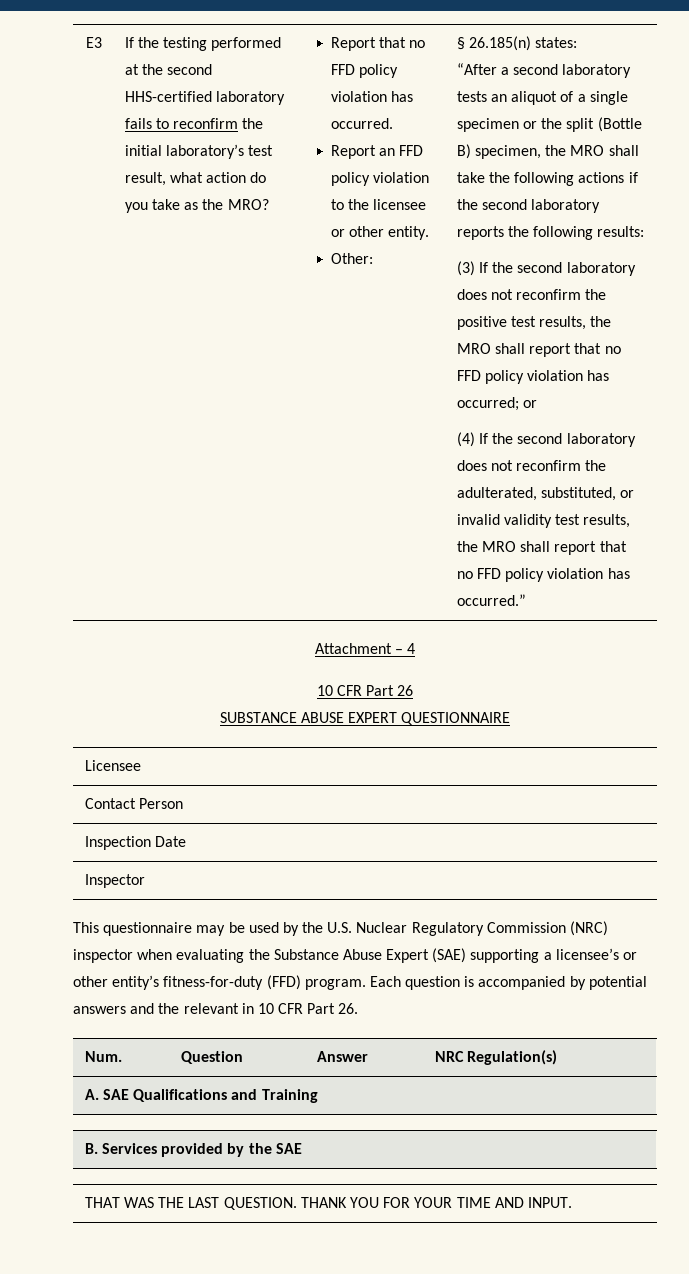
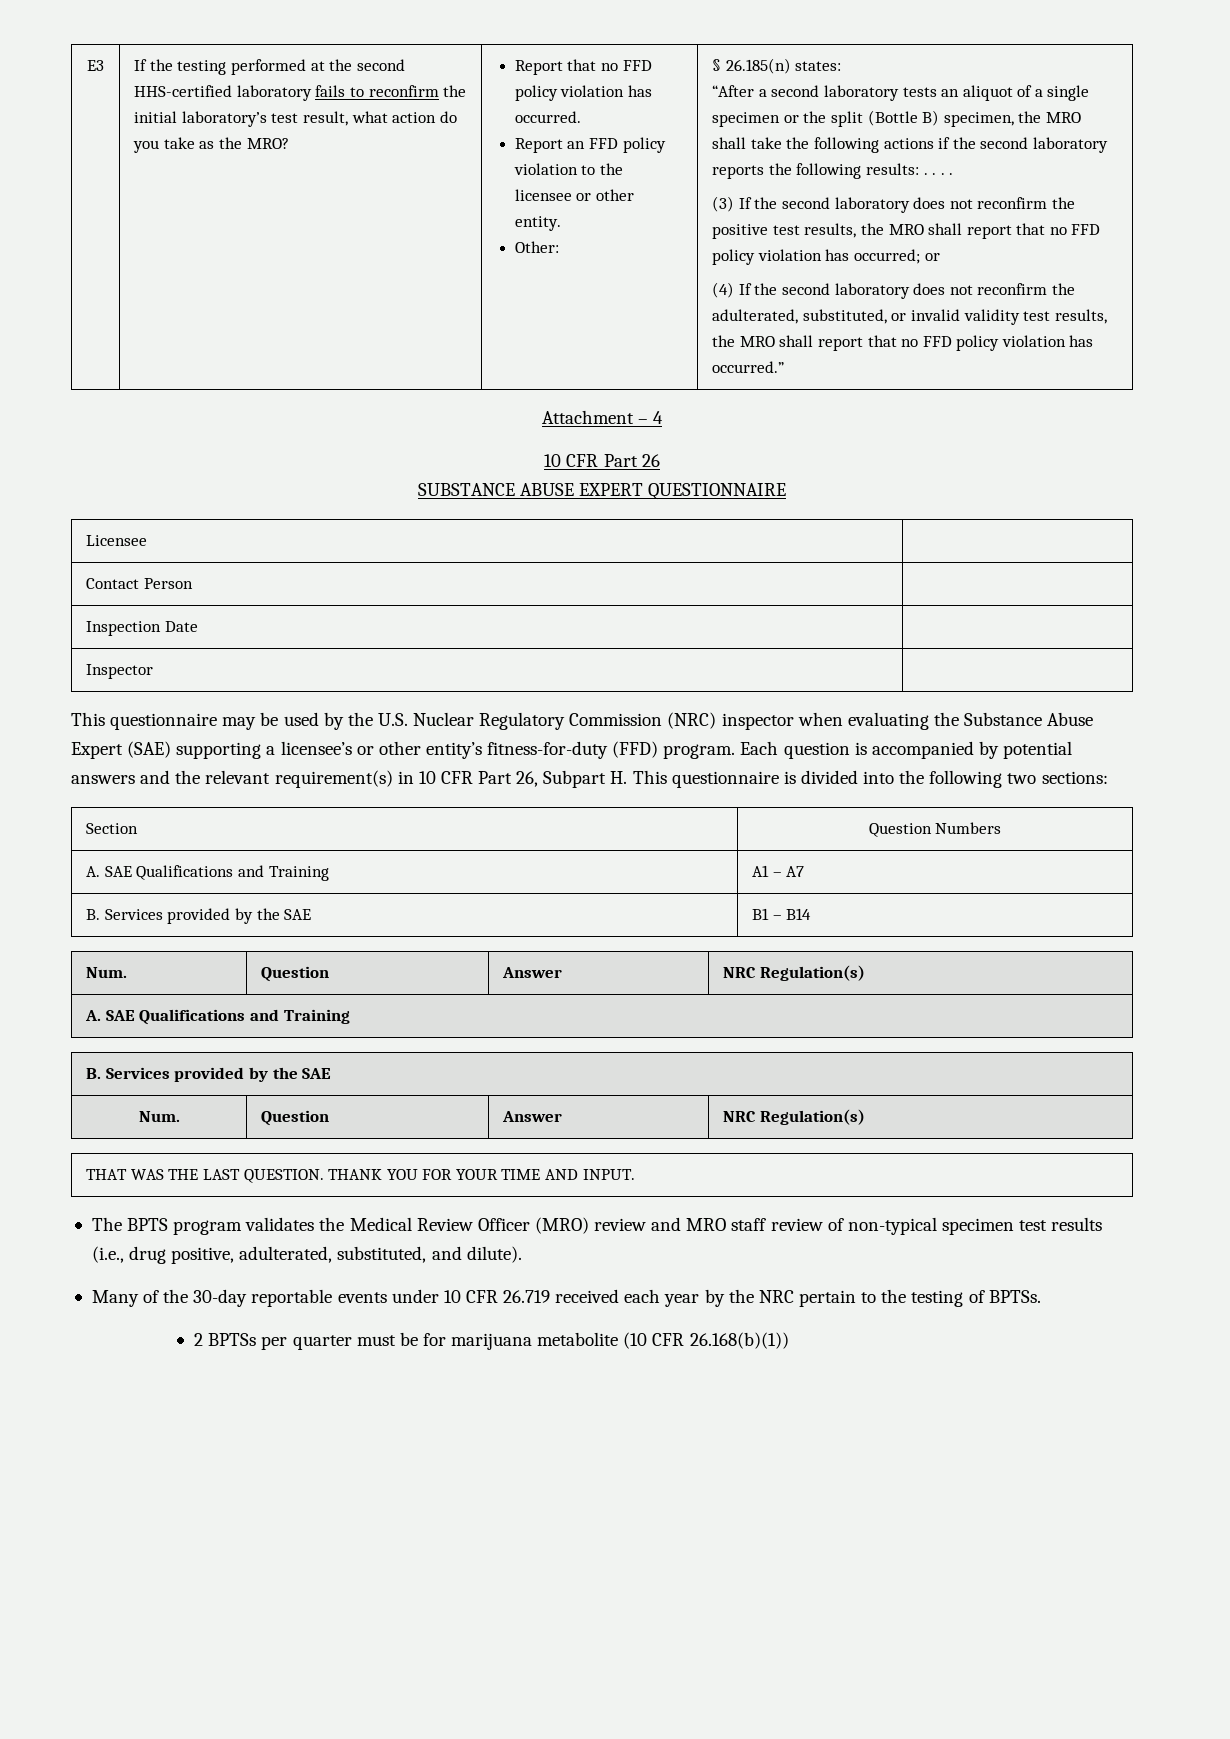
(645, 231) none -> [923,173,954,175] . . . .
(239, 1008) none -> [274,770,393,788] requirement(s)
[338,1003,359,1014] 26. -> [516,770,1108,788] [86,823,139,834] [868,822,1002,837] [86,865,329,881] [752,865,805,877] [86,908,312,924] [752,908,812,920] 26, Subpart H. This questionnaire is divided into the following two sections: // Section | Question Numbers // A. SAE Qualifications and Training | A1 – A7 // B. Services provided by the SAE | B1 – B14
(302, 1148) none -> [138,1111,180,1122] [261,1110,330,1126] [502,1111,563,1122] [723,1109,865,1125] // Num. | Question | Answer | NRC Regulation(s)
(572, 1202) none -> [91,1217,1103,1235] [91,1246,522,1264] [91,1289,1041,1307] [194,1332,789,1350] // The BPTS program validates the Medical Review Officer (MRO) review and MRO staff review of non-typical specimen test results (i.e., drug positive, adulterated, substituted, and dilute). // Many of the 30-day reportable events under 10 CFR 26.719 received each year by the NRC pertain to the testing of BPTSs. // 2 BPTSs per quarter must be for marijuana metabolite (10 CFR 26.168(b)(1))

